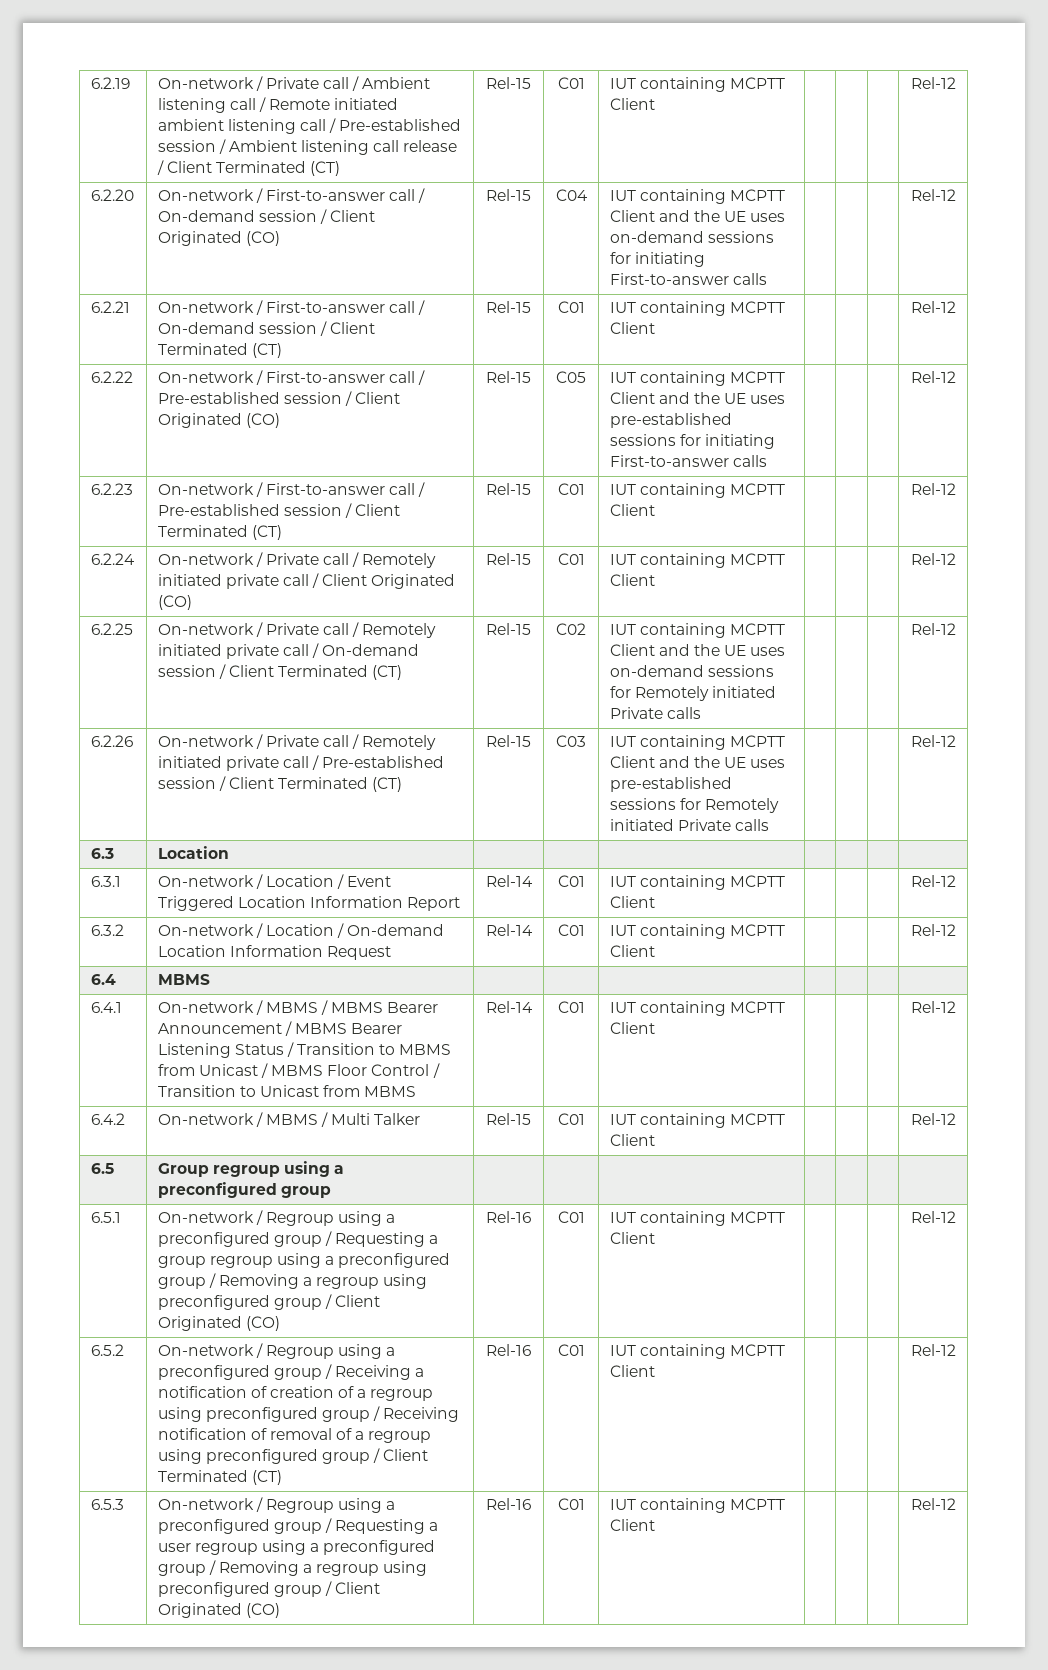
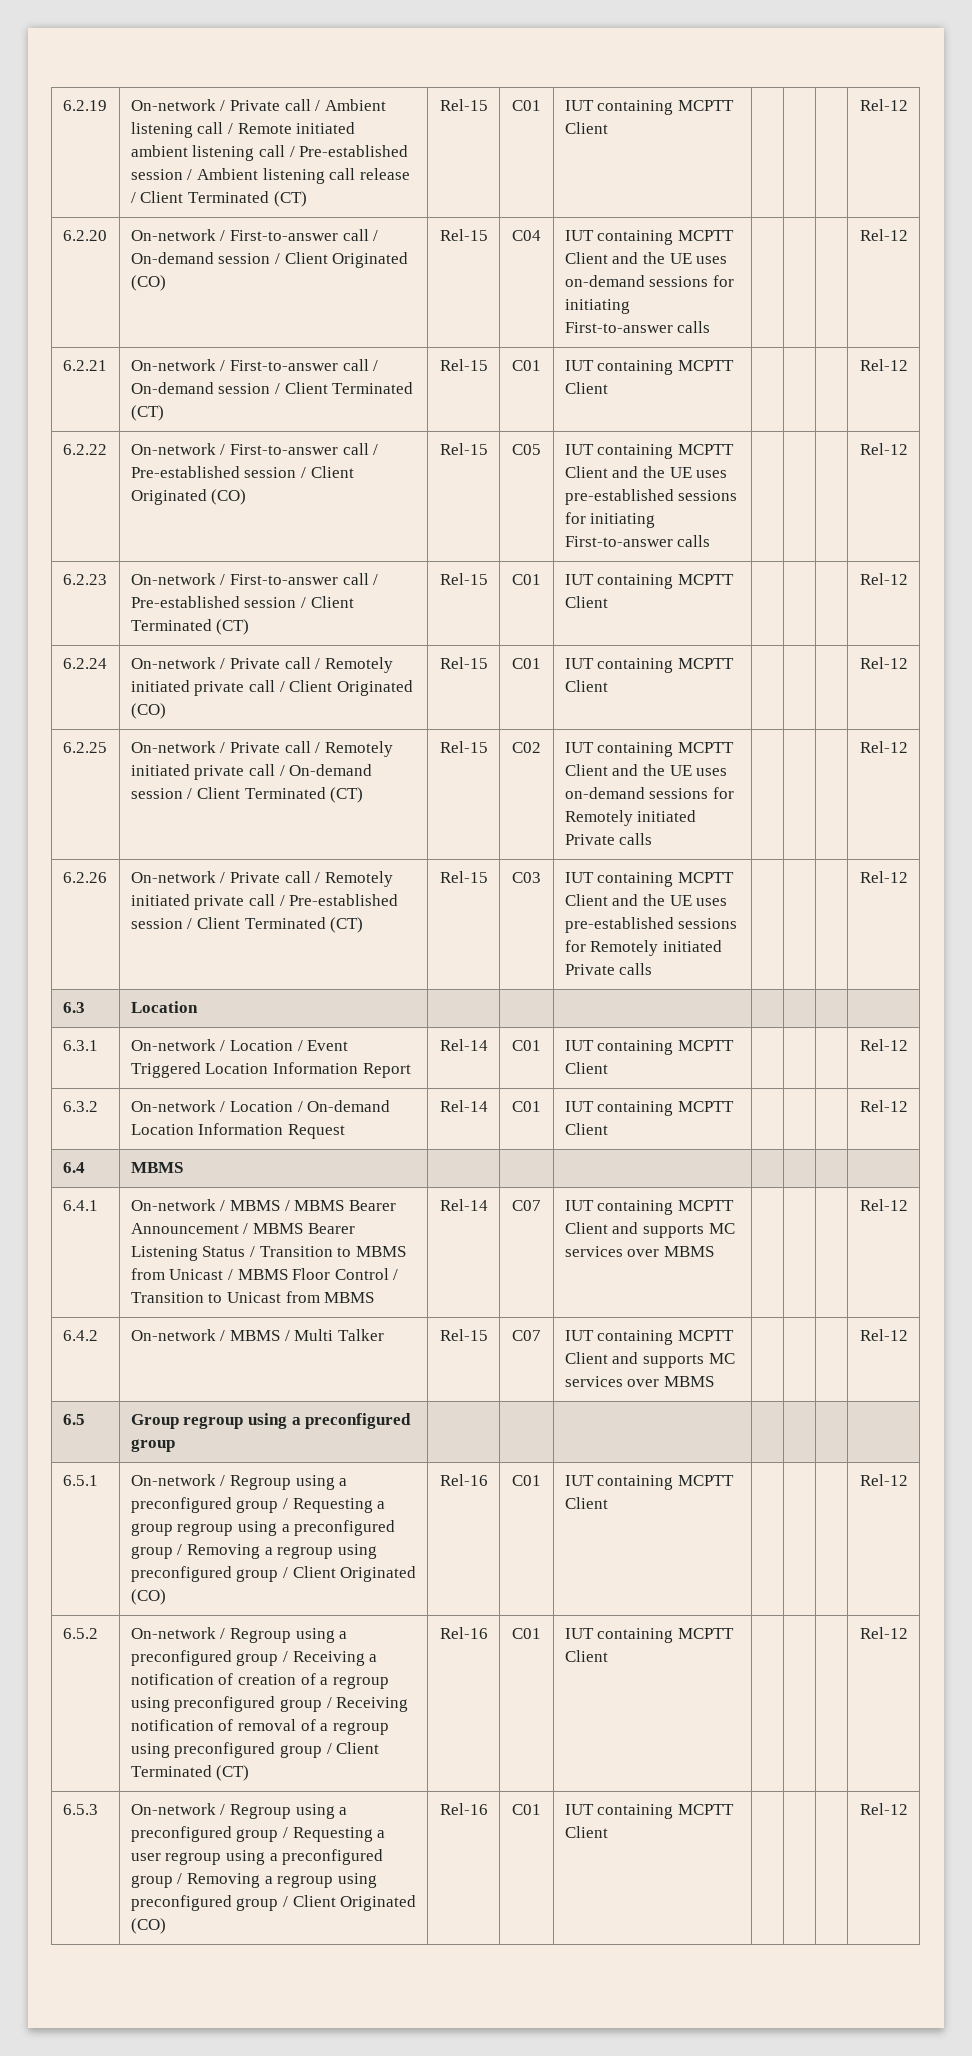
[557,1001,585,1013] [609,1001,785,1016] [609,1022,655,1034] C01 | IUT containing MCPTT Client -> [512,1200,541,1211] [564,1200,734,1215] [564,1222,735,1238] [564,1246,714,1257] C07 | IUT containing MCPTT Client and supports MC services over MBMS
[557,1113,585,1125] [609,1113,785,1128] [609,1134,655,1146] C01 | IUT containing MCPTT Client -> [512,1330,541,1341] [564,1330,734,1345] [564,1352,735,1368] [564,1376,714,1387] C07 | IUT containing MCPTT Client and supports MC services over MBMS

